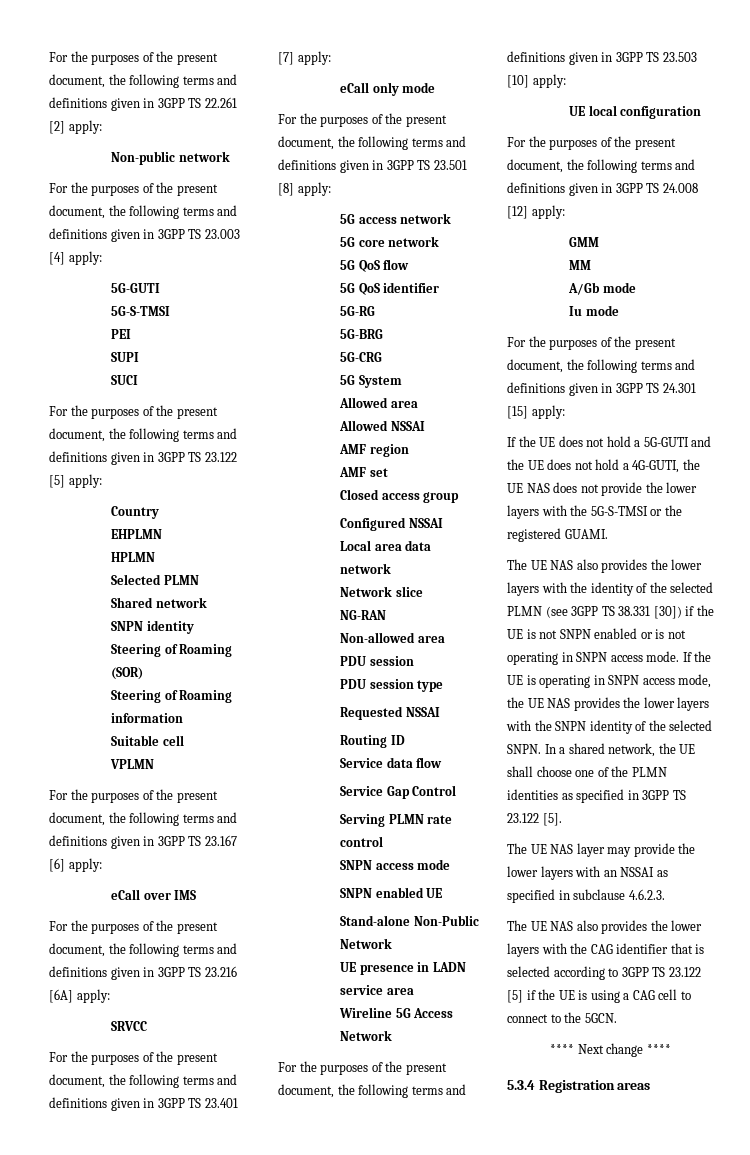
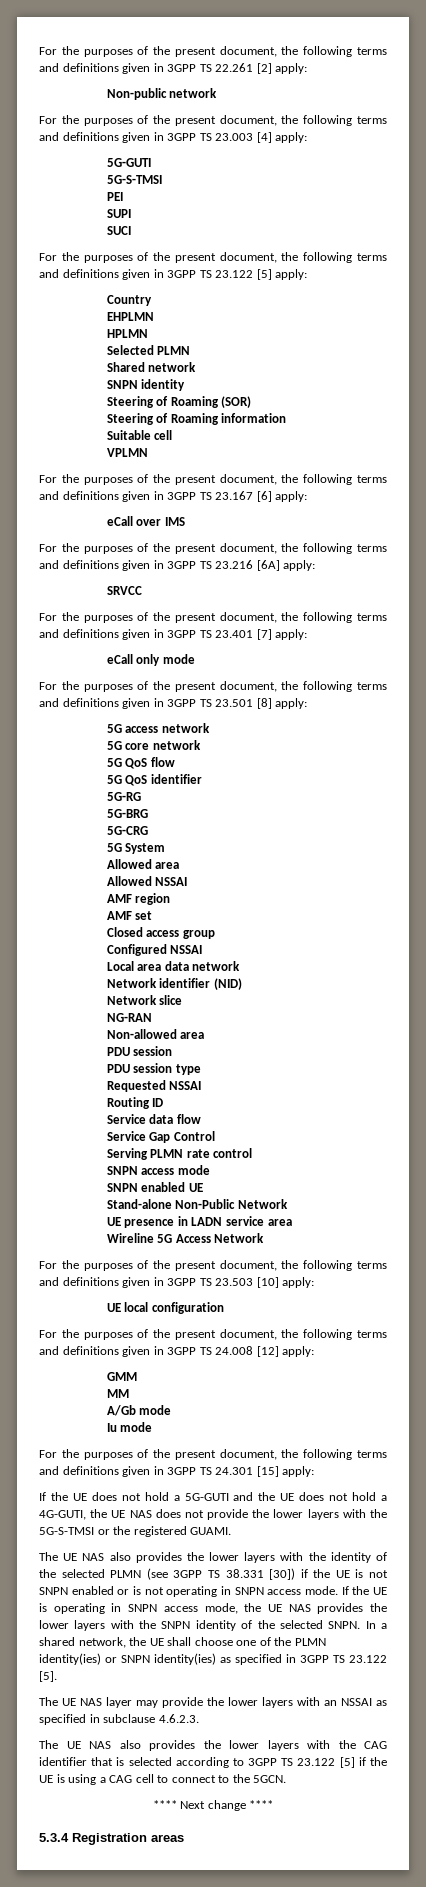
(392, 568) none -> [106,978,242,990] // Network identifier (NID)
[507,789,558,800] identities -> [39,1653,216,1665] identity(ies) or SNPN identity(ies)

